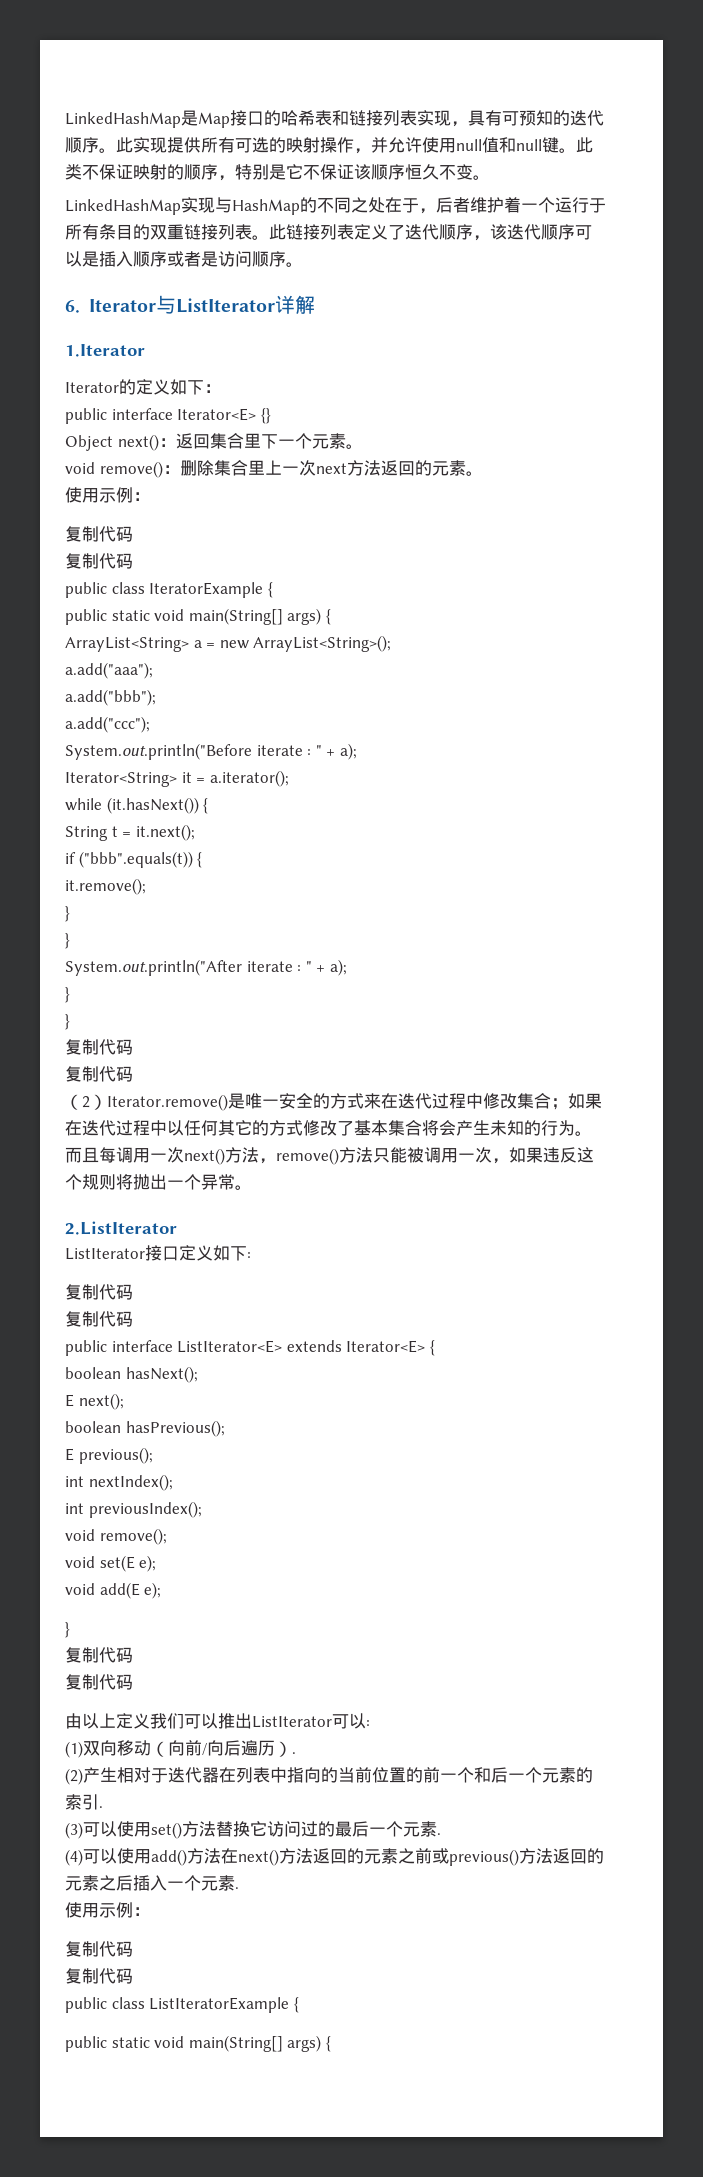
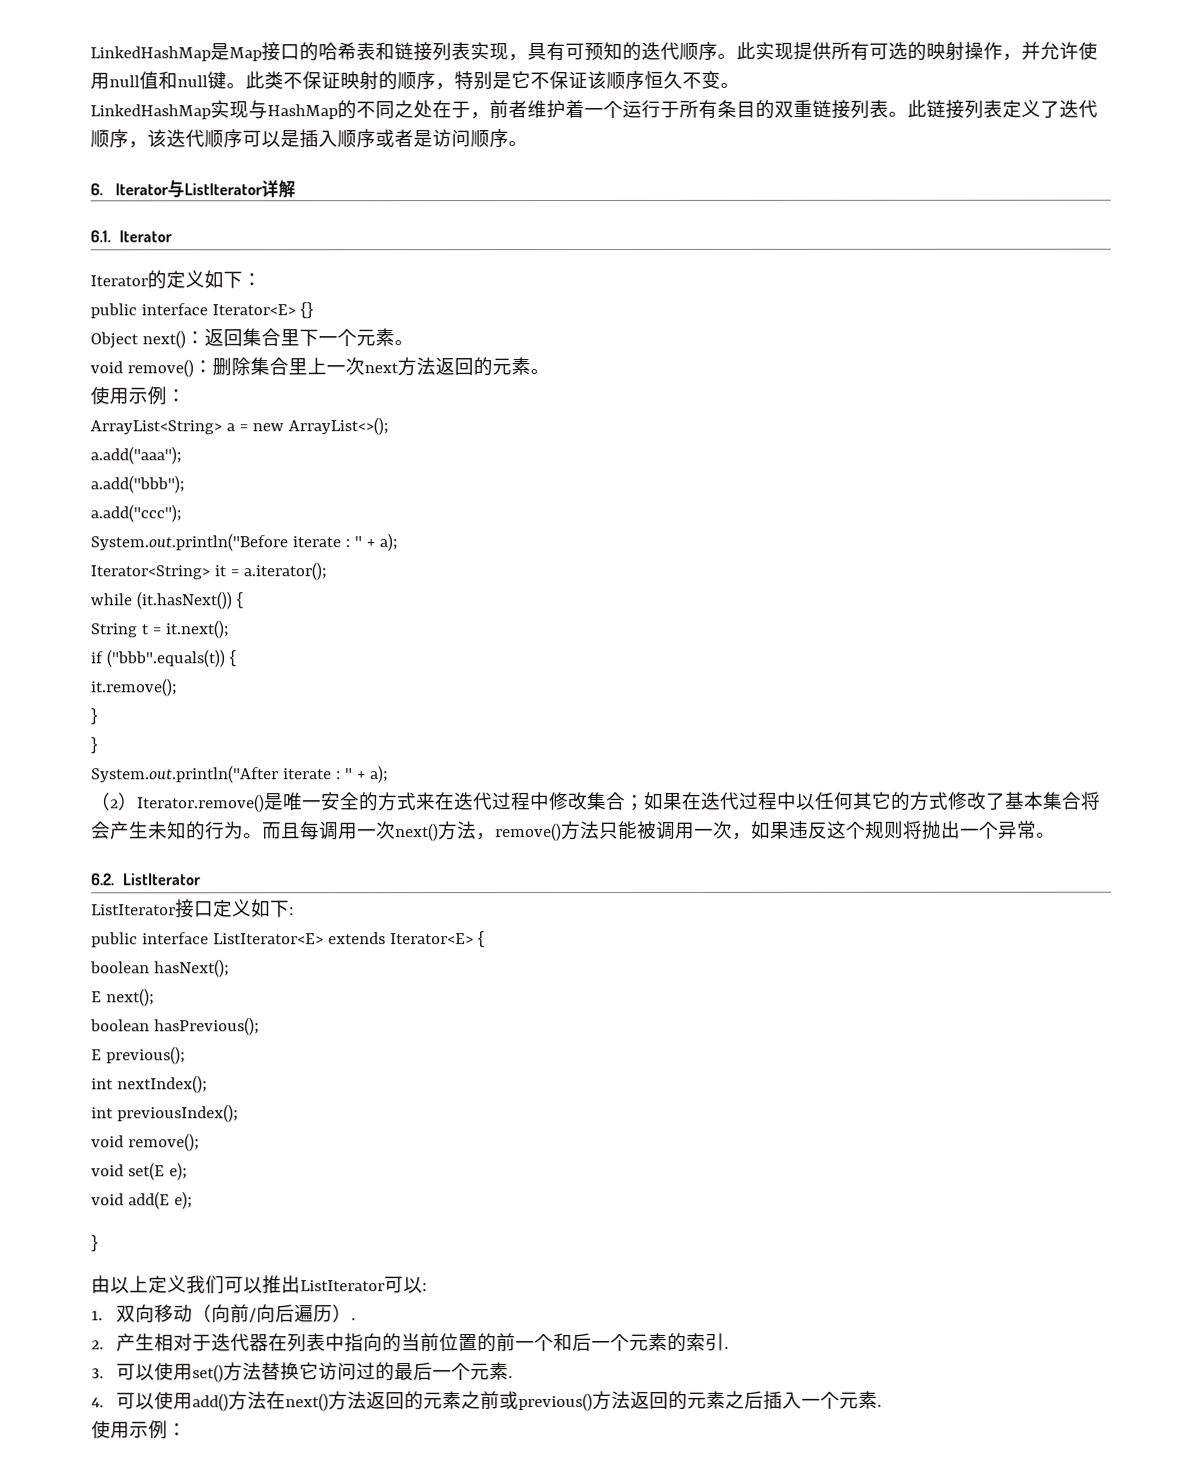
[436,197,453,213] 后 -> [489,100,509,119] 前
[65,344,145,357] 1.Iterator -> [90,230,173,243] 6.1. Iterator
[65,526,133,542] [65,553,133,569] [65,582,273,598] [65,608,331,625] // 复制代码 // 复制代码 // public class IteratorExample { // public static void main(String[] args) { -> (186, 396) none
[253,635,392,652] ArrayList<String>(); -> [287,417,389,436] ArrayList<>();
[65,987,70,1003] [65,1014,70,1030] [65,1039,133,1055] [65,1066,133,1082] // } // } // 复制代码 // 复制代码 -> (389, 774) none
[65,1221,177,1235] 2.ListIterator -> [91,873,202,886] 6.2. ListIterator
[65,1284,133,1300] [65,1311,133,1327] // 复制代码 // 复制代码 -> (294, 911) none
[65,1647,133,1663] [65,1674,133,1690] // 复制代码 // 复制代码 -> (98, 1243) none
[65,1741,83,1758] (1) -> [91,1310,103,1321] 1.
[65,1768,83,1785] (2) -> [91,1340,104,1350] 2.
[65,1822,83,1839] (3) -> [91,1368,104,1379] 3.
[65,1849,83,1866] (4) -> [91,1397,104,1408] 4.
[65,1941,133,1957] [65,1968,133,1984] [65,1997,299,2013] [65,2035,331,2052] // 复制代码 // 复制代码 // public class ListIteratorExample { // public static void main(String[] args) { -> (187, 1430) none

